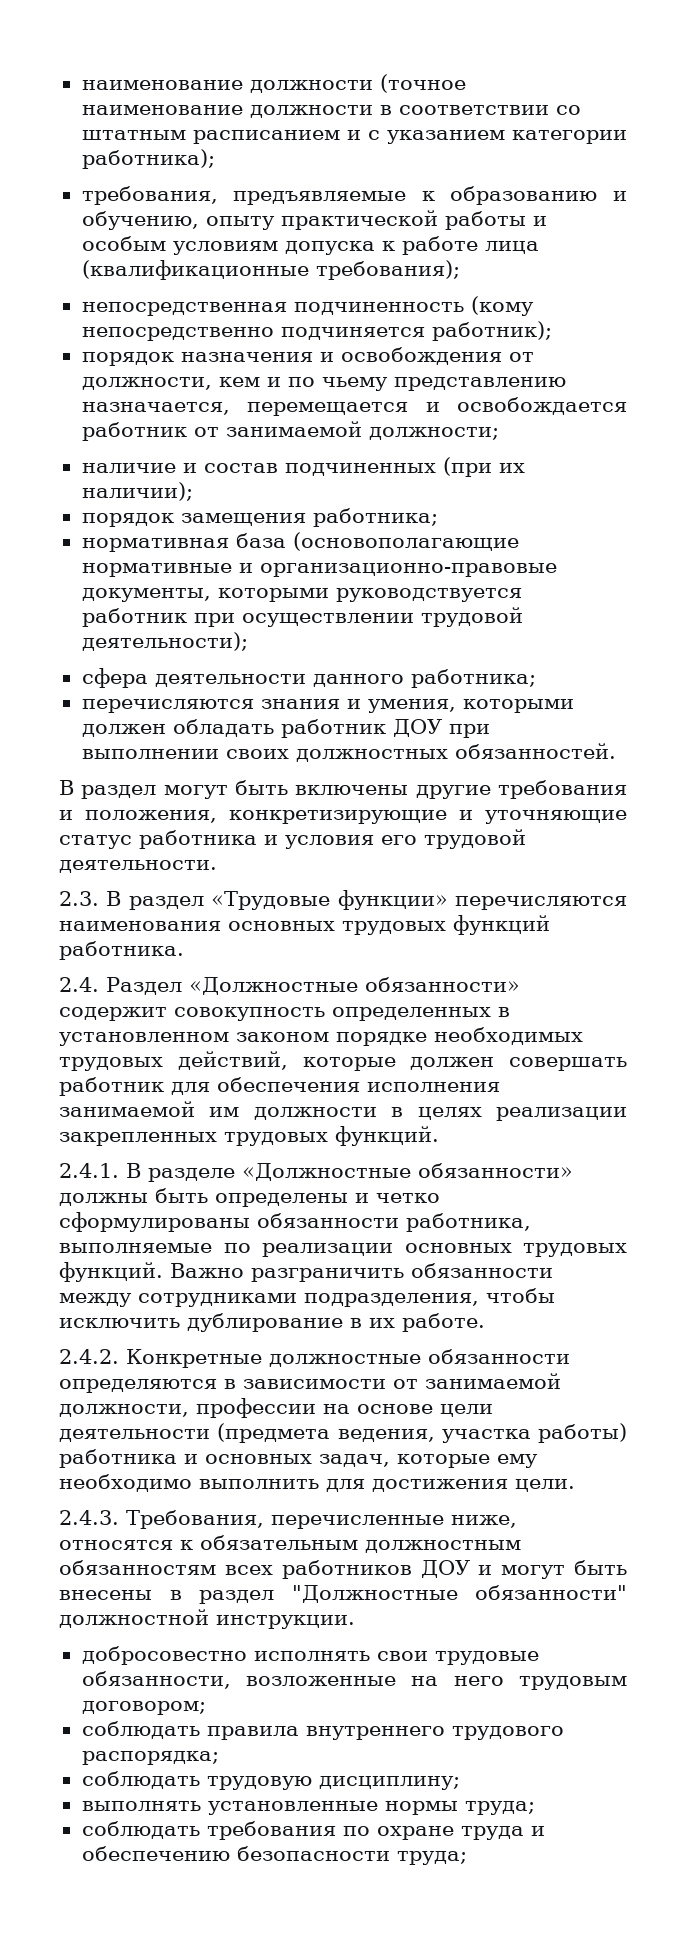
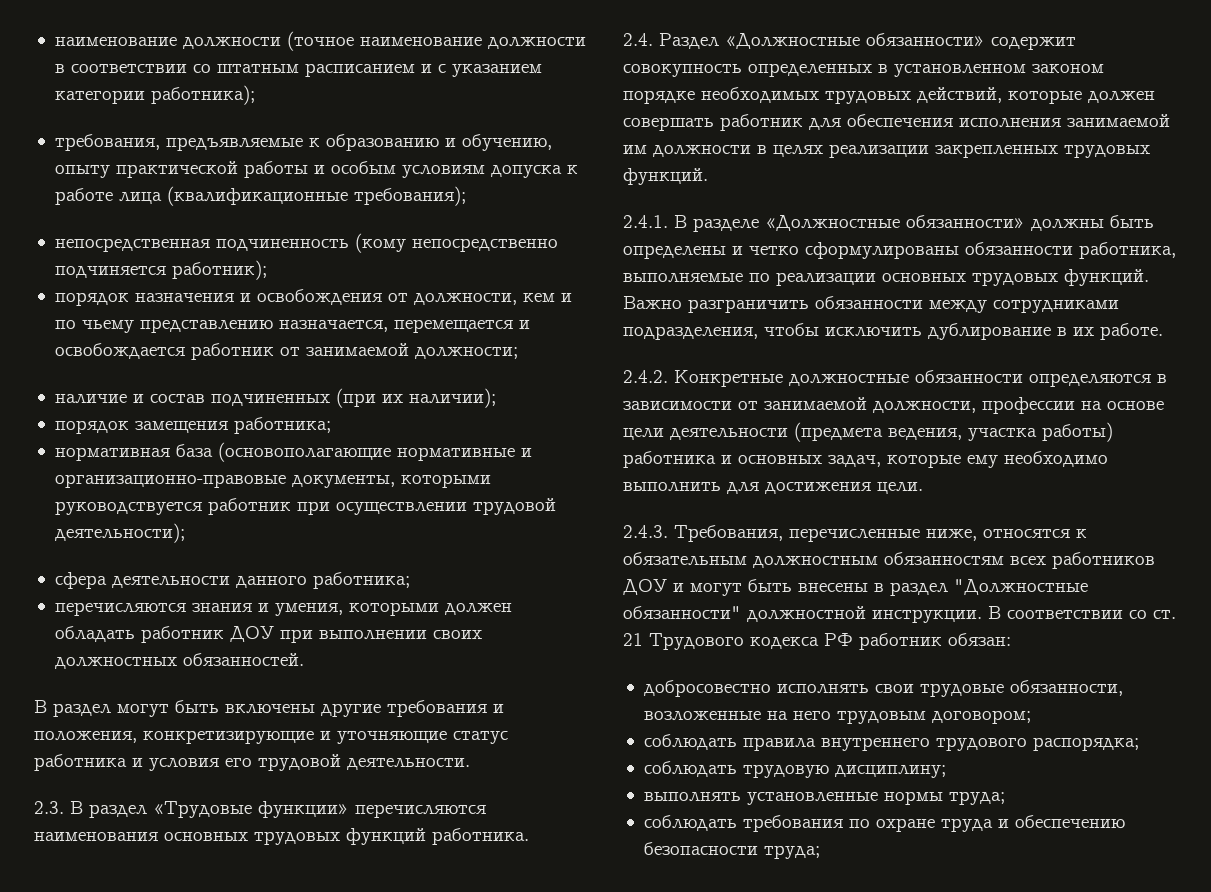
(355, 1622) none -> [988,606,1176,619] [623,633,1011,650] В соответствии со ст. 21 Трудового кодекса РФ работник обязан:

